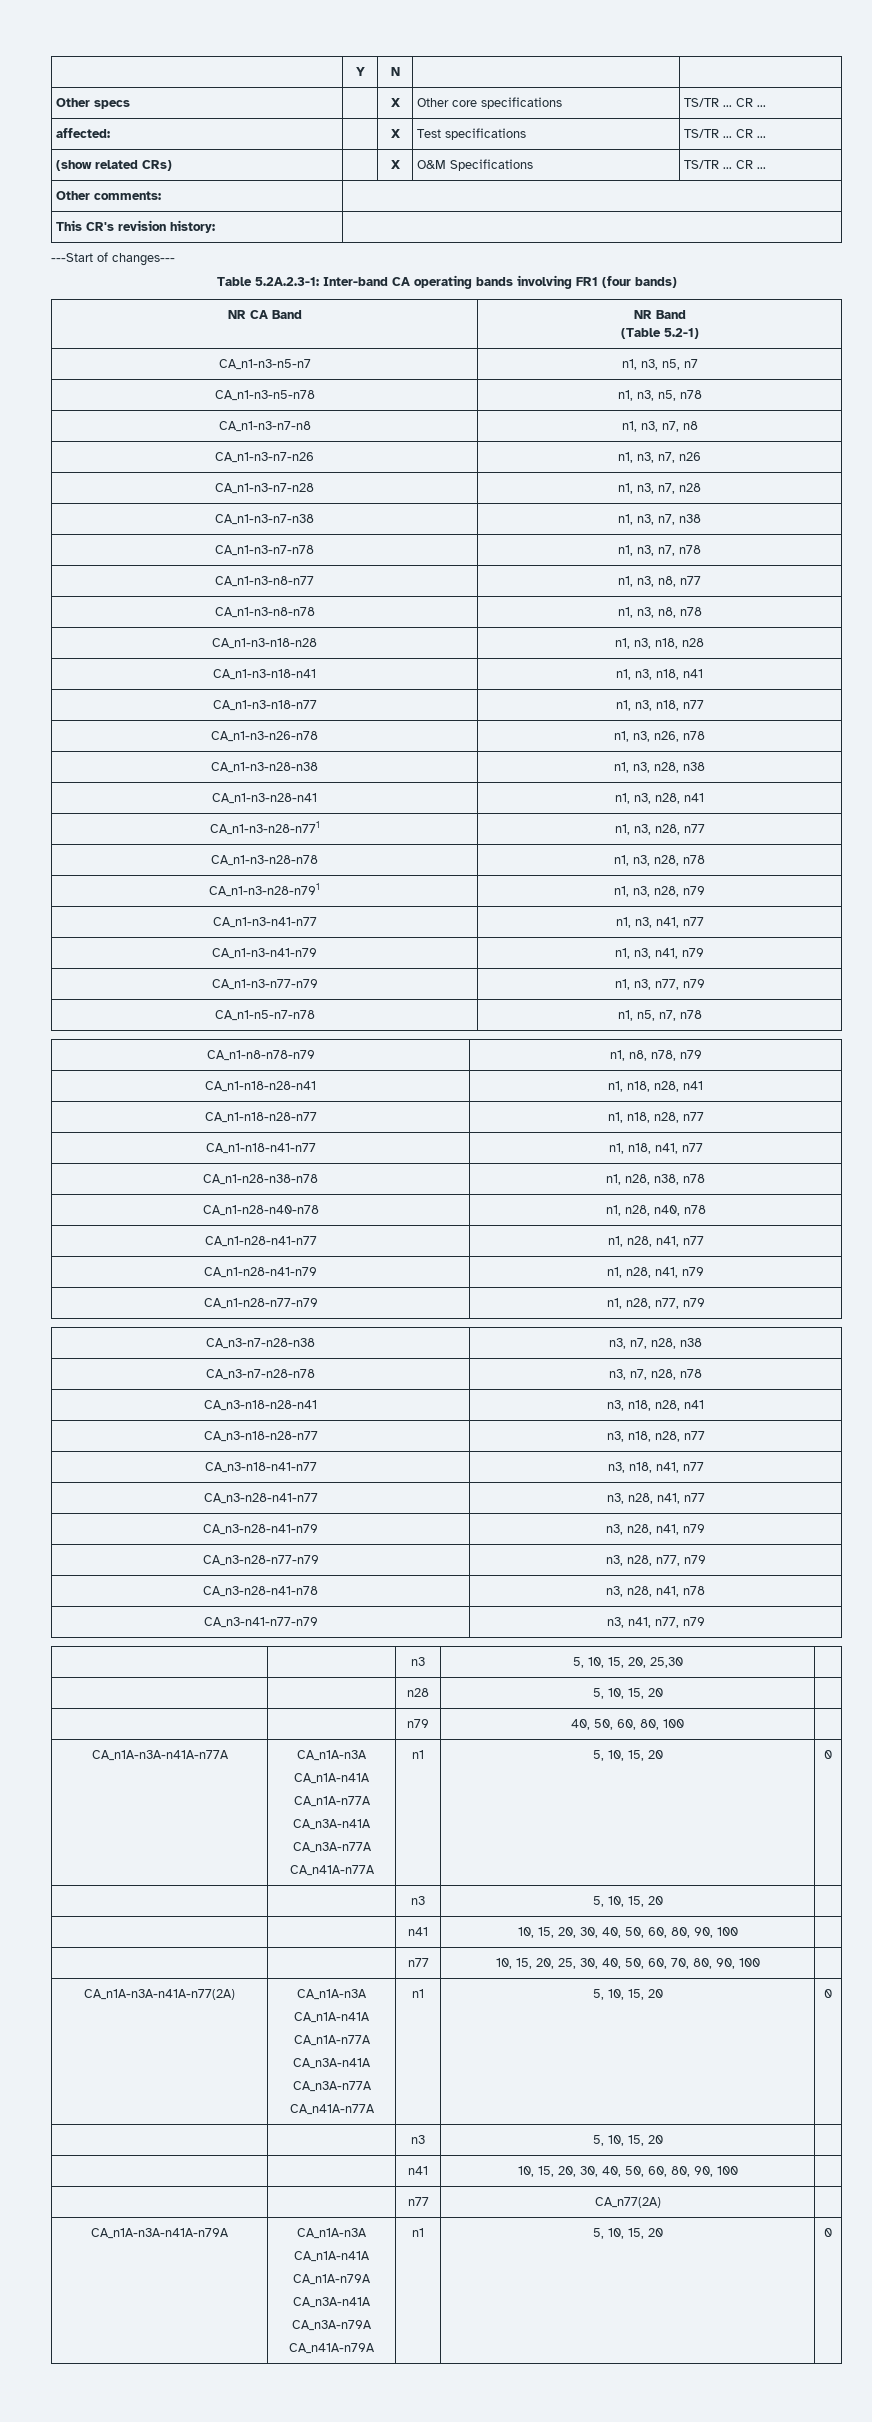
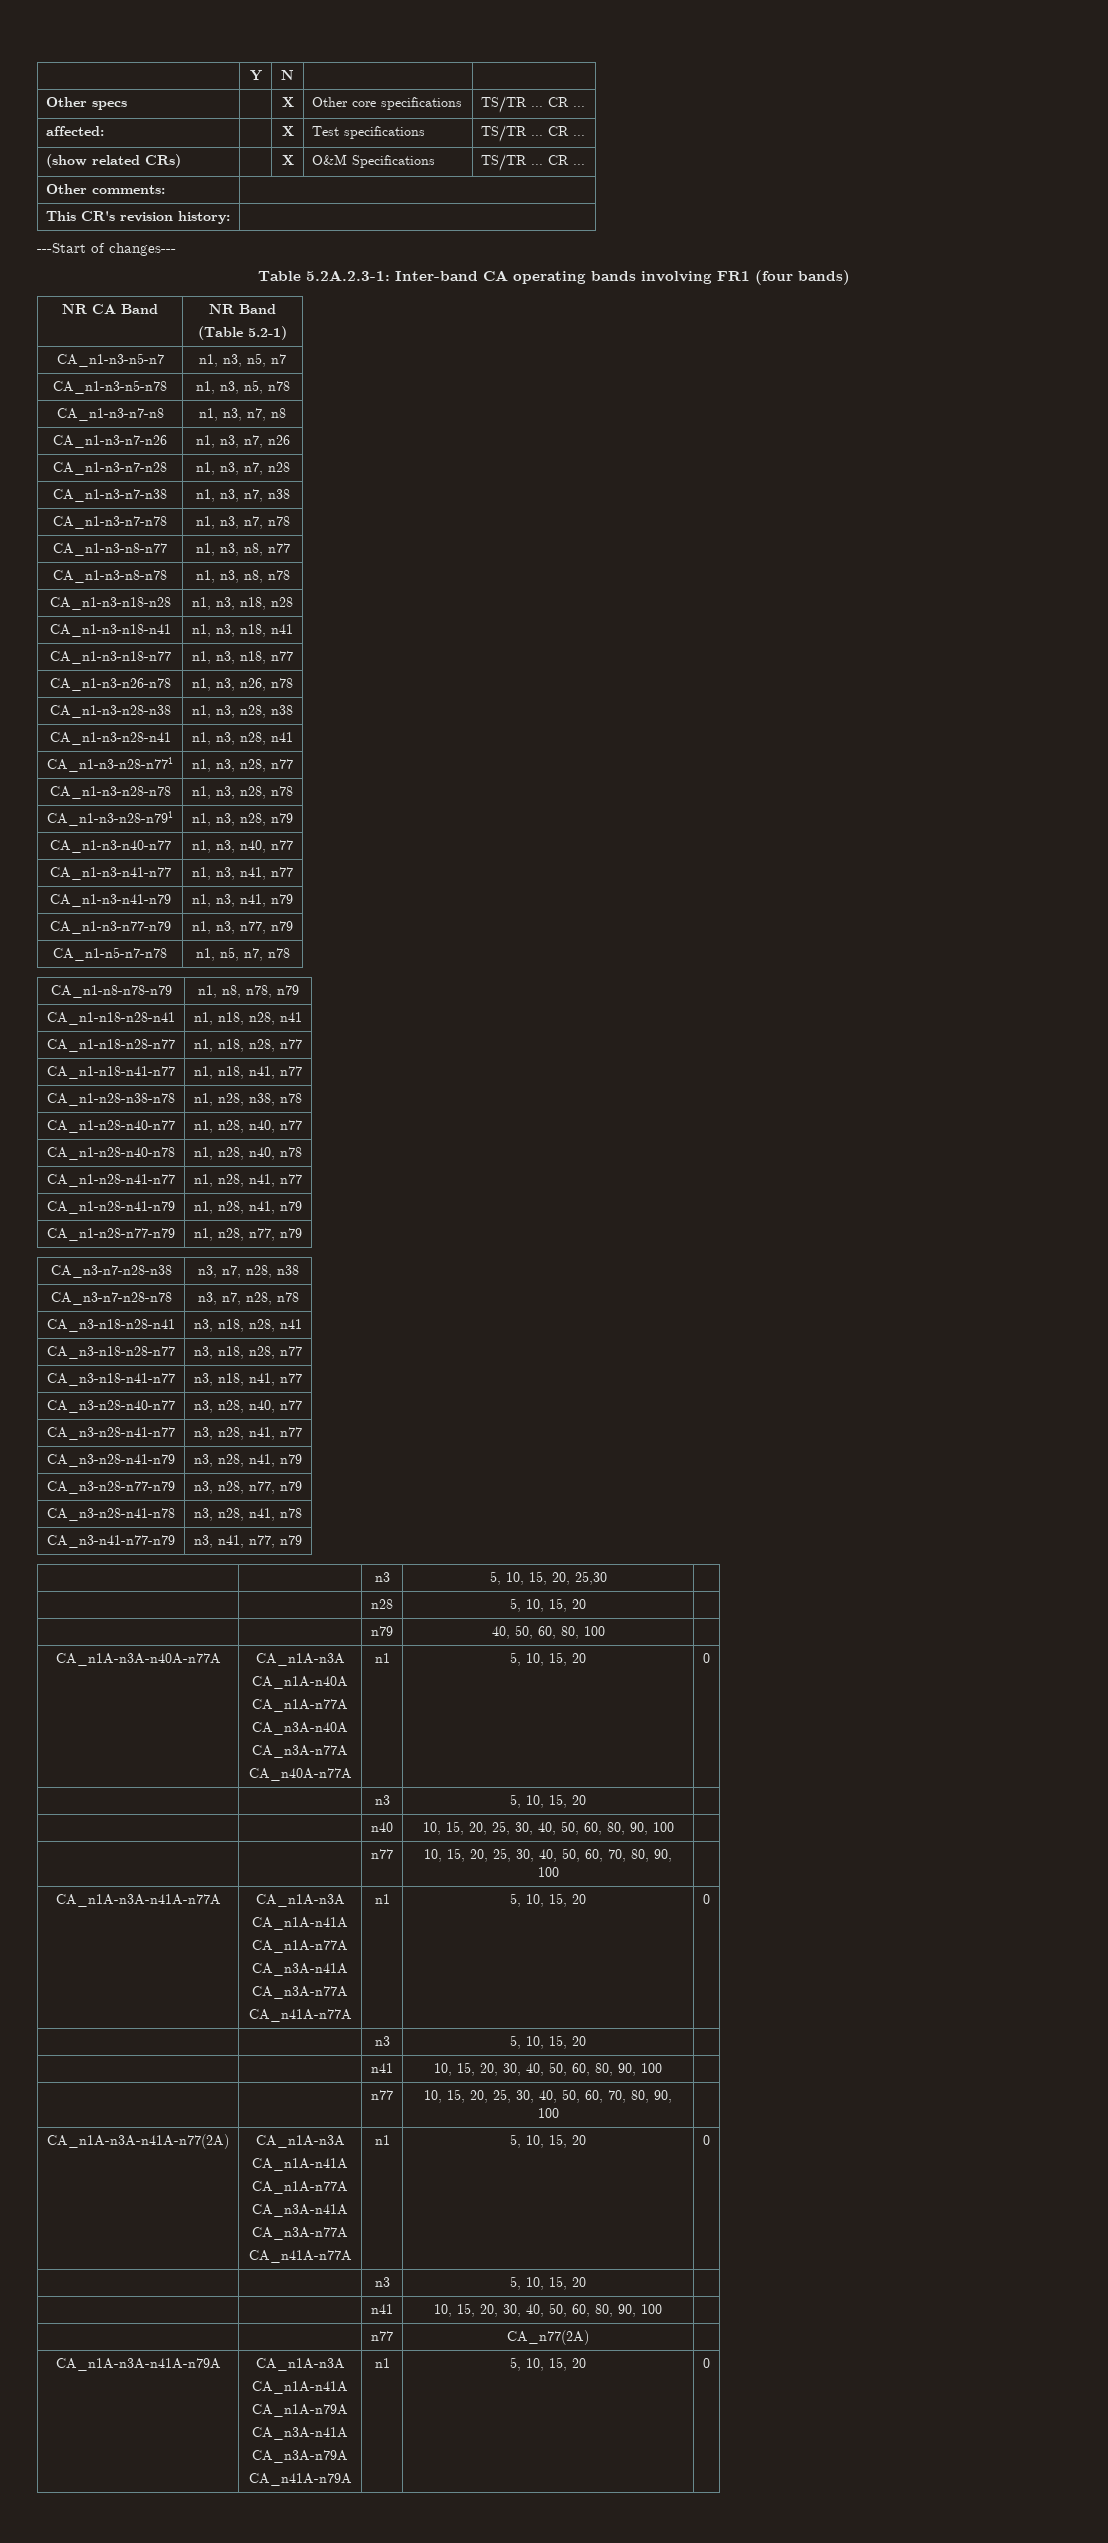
(705, 890) none -> [49,840,171,853] [192,840,293,853] // CA_n1-n3-n40-n77 | n1, n3, n40, n77
(705, 1178) none -> [47,1120,175,1133] [194,1120,302,1133] // CA_n1-n28-n40-n77 | n1, n28, n40, n77
(704, 1466) none -> [47,1400,175,1413] [194,1400,302,1413] // CA_n3-n28-n40-n77 | n3, n28, n40, n77
(684, 1723) none -> [55,1653,221,1666] [255,1653,345,1666] [252,1676,348,1689] [252,1699,348,1712] [252,1722,348,1735] [252,1745,348,1758] [248,1768,352,1781] [374,1653,390,1663] [510,1652,586,1666] [703,1653,710,1663] [374,1795,390,1805] [510,1794,586,1808] [371,1822,393,1832] [422,1821,674,1835] [371,1849,393,1859] [424,1848,672,1862] [537,1867,559,1877] // CA_n1A-n3A-n40A-n77A | CA_n1A-n3A // CA_n1A-n40A // CA_n1A-n77A // CA_n3A-n40A // CA_n3A-n77A // CA_n40A-n77A | n1 | 5, 10, 15, 20 | 0 // | | n3 | 5, 10, 15, 20 | // | | n40 | 10, 15, 20, 25, 30, 40, 50, 60, 80, 90, 100 | // | | n77 | 10, 15, 20, 25, 30, 40, 50, 60, 70, 80, 90, 100 |

